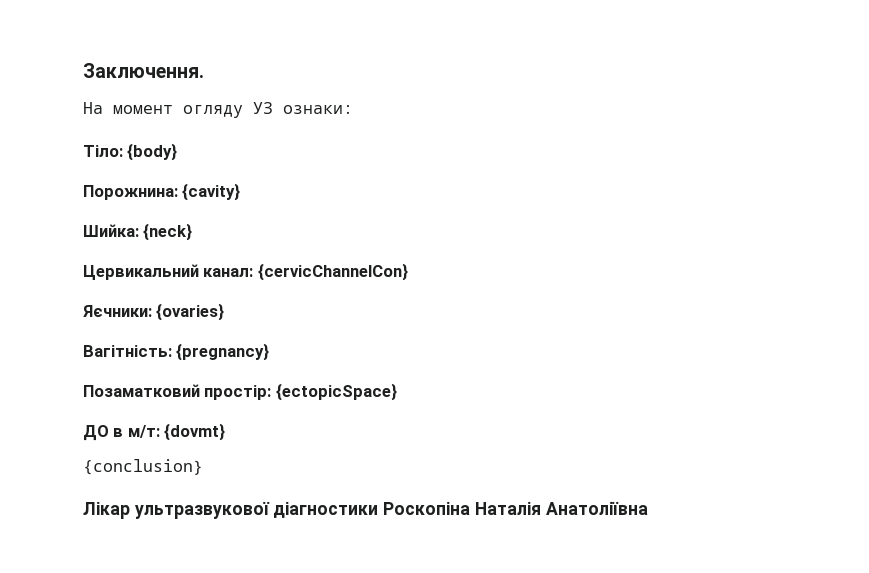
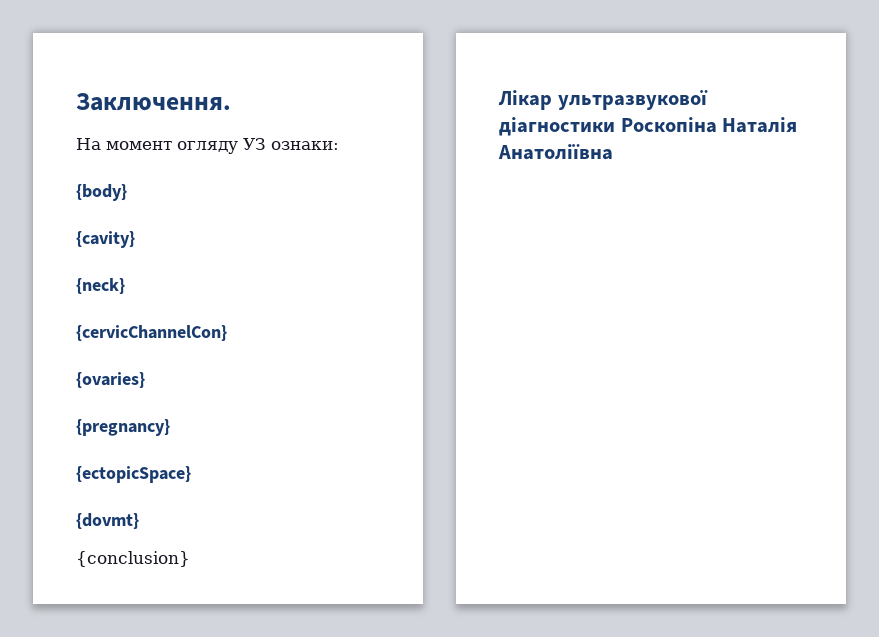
[83,145,123,157] Тіло: -> (339, 145) none
[83,185,178,200] Порожнина: -> (127, 192) none
[83,224,139,237] Шийка: -> (135, 239) none
[83,264,254,281] Цервикальний канал: -> (125, 286) none
[83,305,152,317] Яєчники: -> (227, 333) none
[83,345,172,357] Вагітність: -> (145, 380) none
[83,384,272,400] Позаматковий простір: -> (170, 427) none
[83,425,160,441] ДО в м/т: -> (191, 474) none

